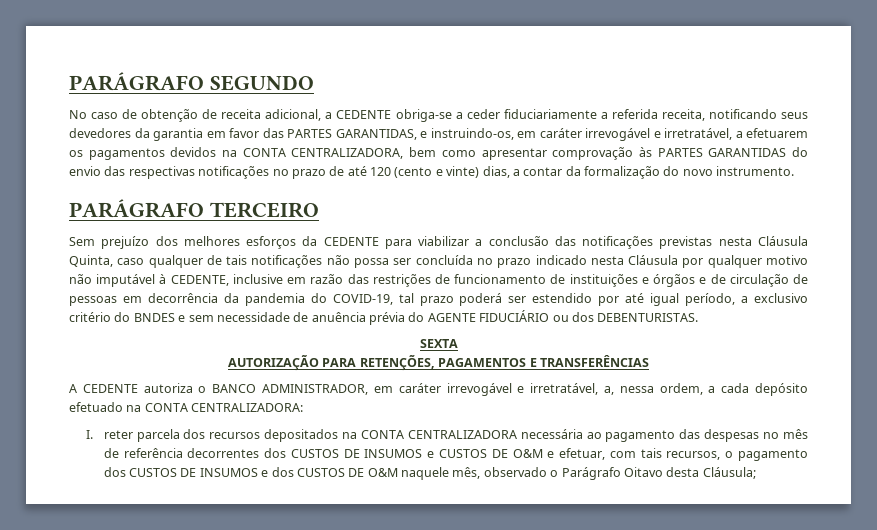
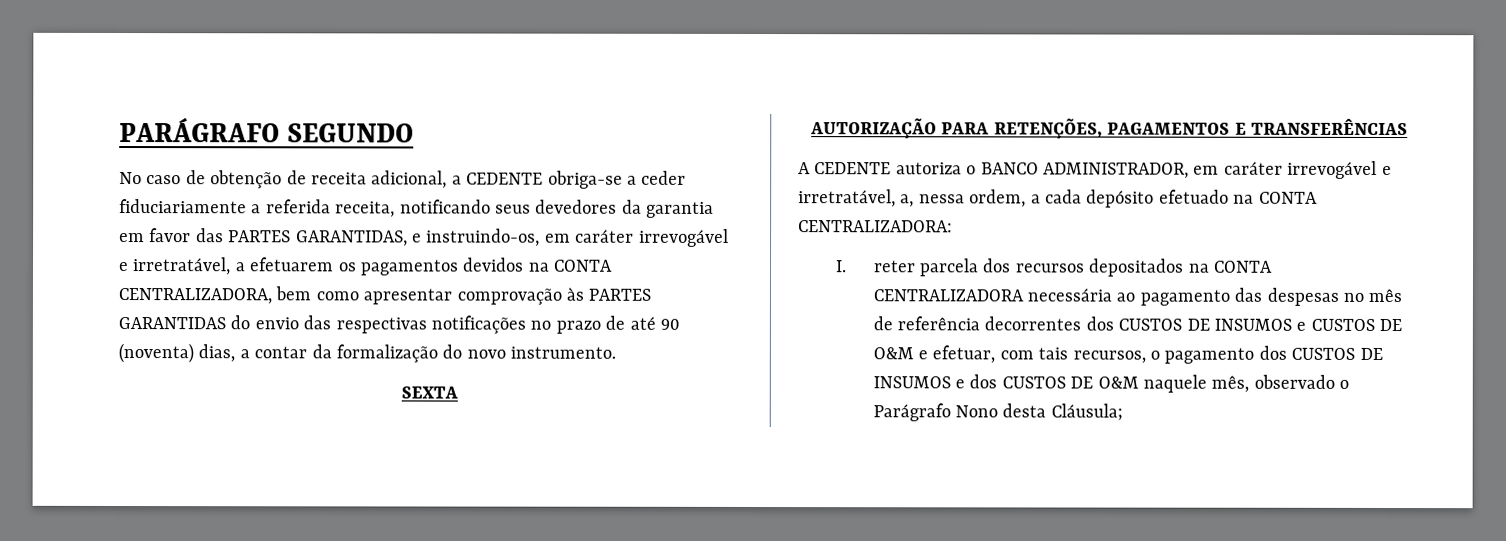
[370,166,480,178] 120 (cento e vinte) -> [659,318,680,330] [118,343,194,364] 90 (noventa)
[69,199,319,218] [69,236,808,249] [69,255,808,268] [69,274,808,287] [69,293,809,306] [69,310,699,325] // PARÁGRAFO TERCEIRO // Sem prejuízo dos melhores esforços da CEDENTE para viabilizar a conclusão das notificações previstas nesta Cláusula Quinta, caso qualquer de tais notificações não possa ser concluída no prazo indicado nesta Cláusula por qualquer motivo não imputável à CEDENTE, inclusive em razão das restrições de funcionamento de instituições e órgãos e de circulação de pessoas em decorrência da pandemia do COVID-19, tal prazo poderá ser estendido por até igual período, a exclusivo critério do BNDES e sem necessidade de anuência prévia do AGENTE FIDUCIÁRIO ou dos DEBENTURISTAS. -> (617, 352) none
[623,467,663,477] Oitavo -> [954,405,998,418] Nono

